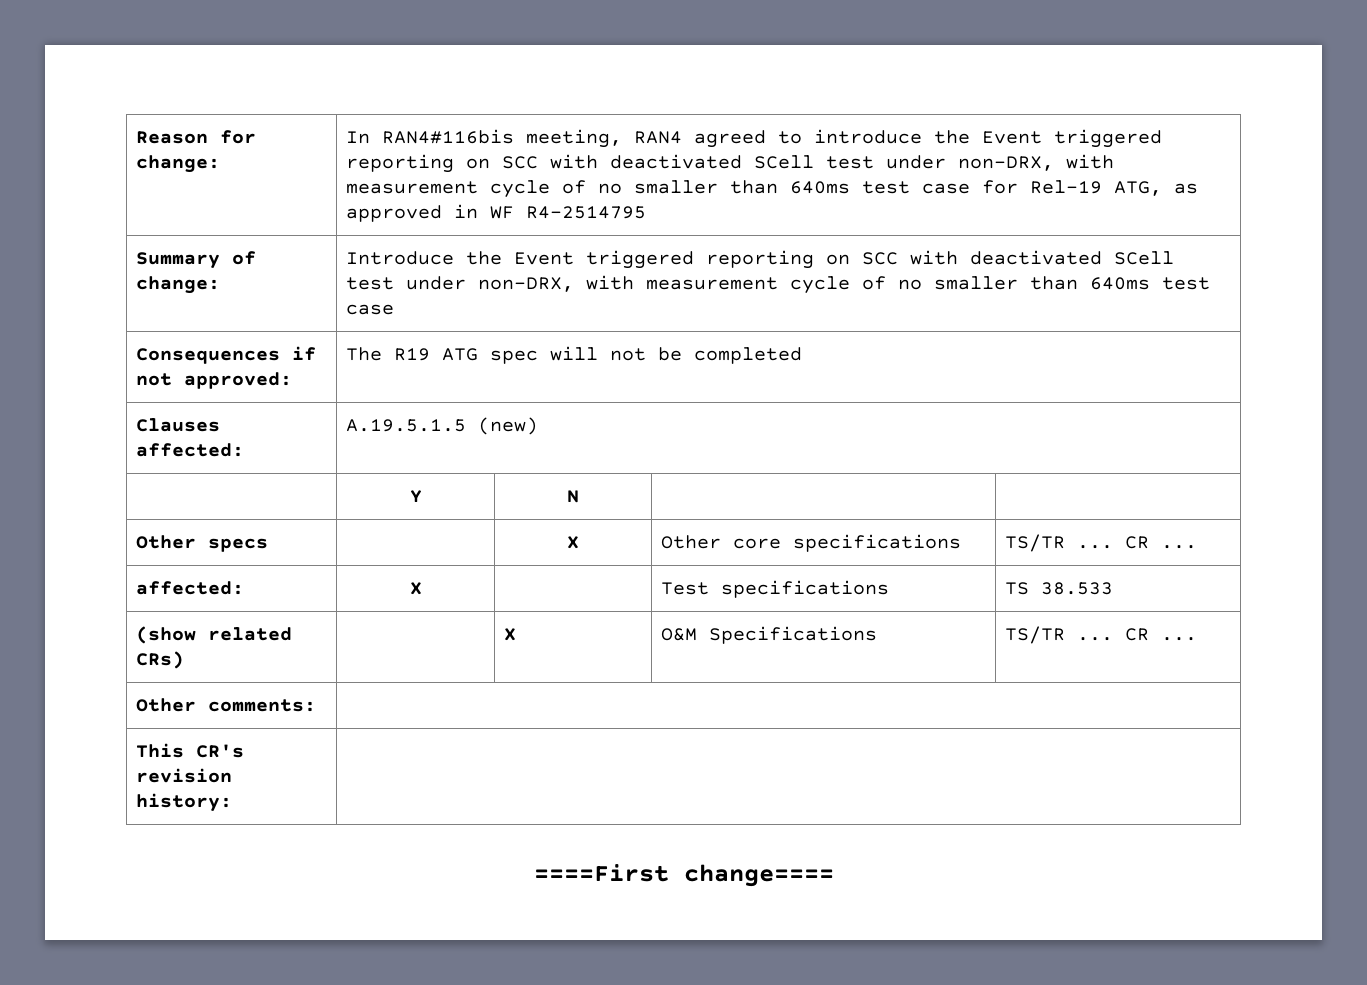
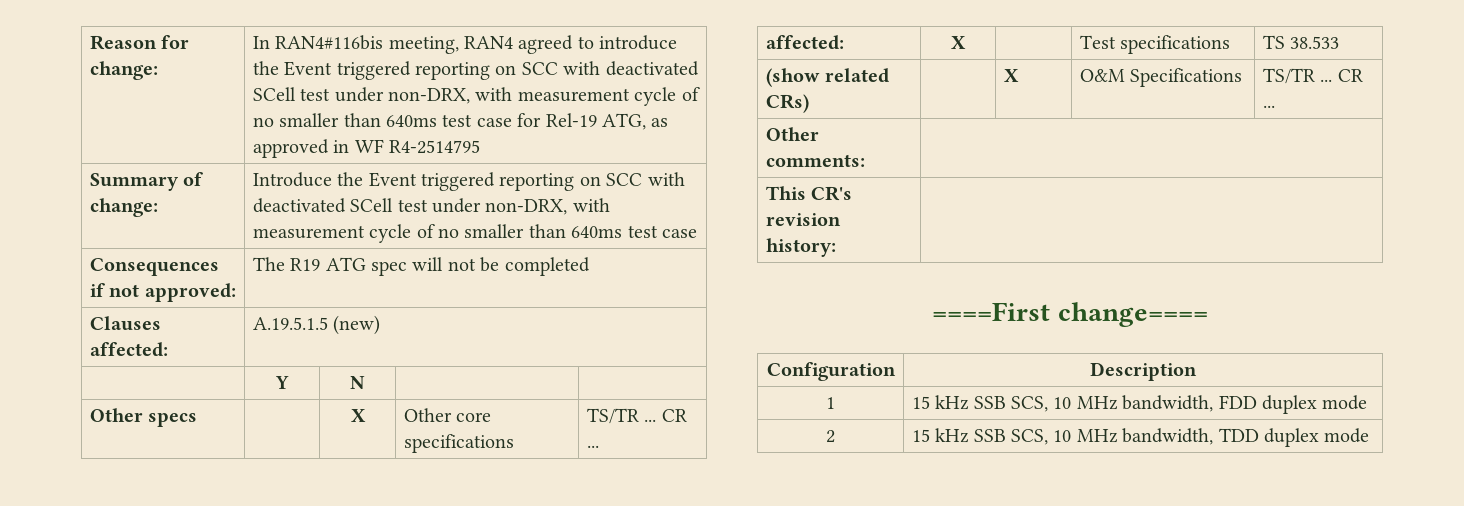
(834, 875) none -> [766,362,896,381] [1090,362,1197,381] [826,397,835,409] [911,395,1368,414] [826,430,835,443] [911,428,1370,447] // Configuration | Description // 1 | 15 kHz SSB SCS, 10 MHz bandwidth, FDD duplex mode // 2 | 15 kHz SSB SCS, 10 MHz bandwidth, TDD duplex mode

